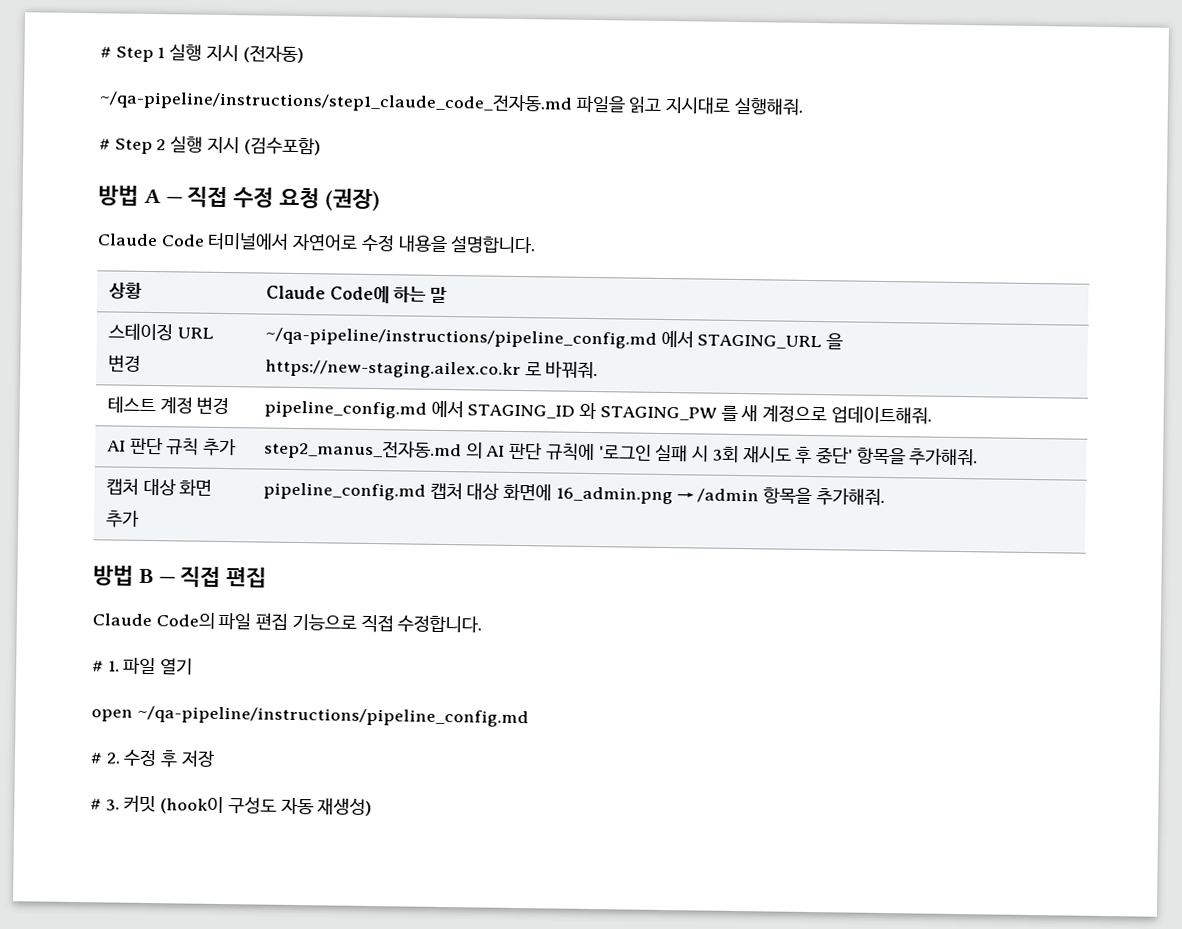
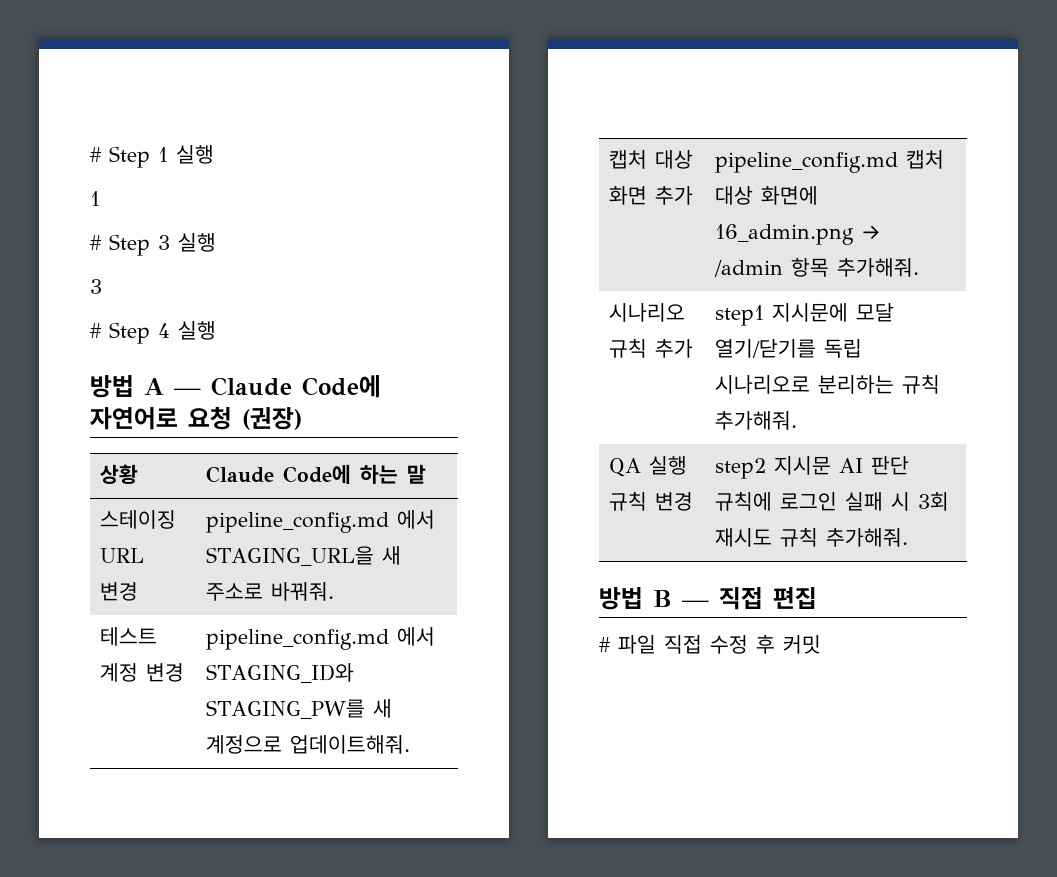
[205,44,304,64] [99,89,803,116] [99,136,321,156] 지시 (전자동) // ~/qa-pipeline/instructions/step1_claude_code_전자동.md 파일을 읽고 지시대로 실행해줘. // # Step 2 실행 지시 (검수포함) -> [90,191,100,206] [90,233,216,256] [90,279,102,294] [90,321,216,344] // 1 // # Step 3 실행 // 3 // # Step 4 실행
[187,186,275,209] 직접 수정 -> [211,375,381,398] [90,407,178,430] Claude Code에 자연어로
[97,232,537,254] // Claude Code 터미널에서 자연어로 수정 내용을 설명합니다. -> (302, 418) none
[264,327,844,350] [264,359,542,380] ~/qa-pipeline/instructions/pipeline_config.md 에서 STAGING_URL 을 https://new-staging.ailex.co.kr 로 -> [206,510,436,533] [206,546,402,566] [206,583,264,601] pipeline_config.md 에서 STAGING_URL을 새 주소로
[467,402,738,421] STAGING_ID 와 STAGING_PW 를 -> [206,663,355,683] [206,699,366,719] STAGING_ID와 STAGING_PW를
[106,437,238,457] [263,439,979,467] // AI 판단 규칙 추가 | step2_manus_전자동.md 의 AI 판단 규칙에 '로그인 실패 시 3회 재시도 후 중단' 항목을 추가해줘. -> (411, 744) none
[763,487,813,506] 항목을 -> [791,257,920,277] [609,303,686,322] [609,338,694,358] [715,303,895,326] [715,339,863,358] [715,374,941,394] [715,411,798,430] [609,456,688,477] [609,491,694,511] [715,456,910,479] [715,491,950,511] [715,527,819,547] 항목 추가해줘. // 시나리오 규칙 추가 | step1 지시문에 모달 열기/닫기를 독립 시나리오로 분리하는 규칙 추가해줘. // QA 실행 규칙 변경 | step2 지시문 AI 판단 규칙에 로그인 실패 시 3회 재시도 규칙
[92,612,483,633] [92,657,194,676] [91,705,529,728] [90,749,215,768] [90,794,373,817] Claude Code의 파일 편집 기능으로 직접 수정합니다. // # 1. 파일 열기 // open ~/qa-pipeline/instructions/pipeline_config.md // # 2. 수정 후 저장 // # 3. 커밋 (hook이 구성도 자동 재생성) -> [599,634,821,654] # 파일 직접 수정 후 커밋

